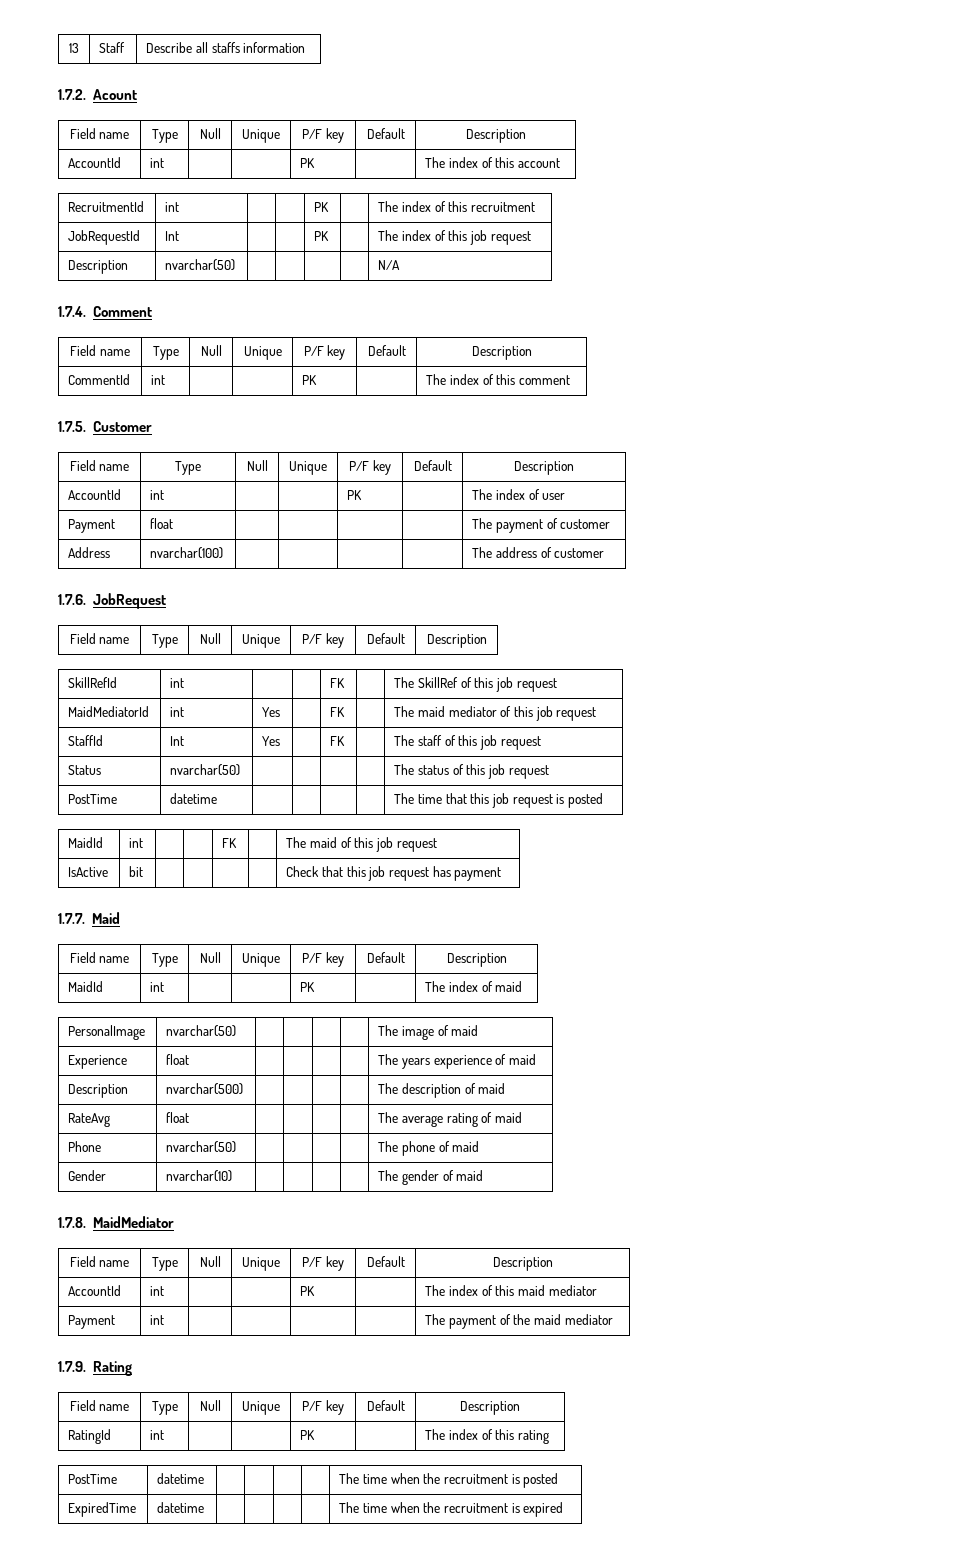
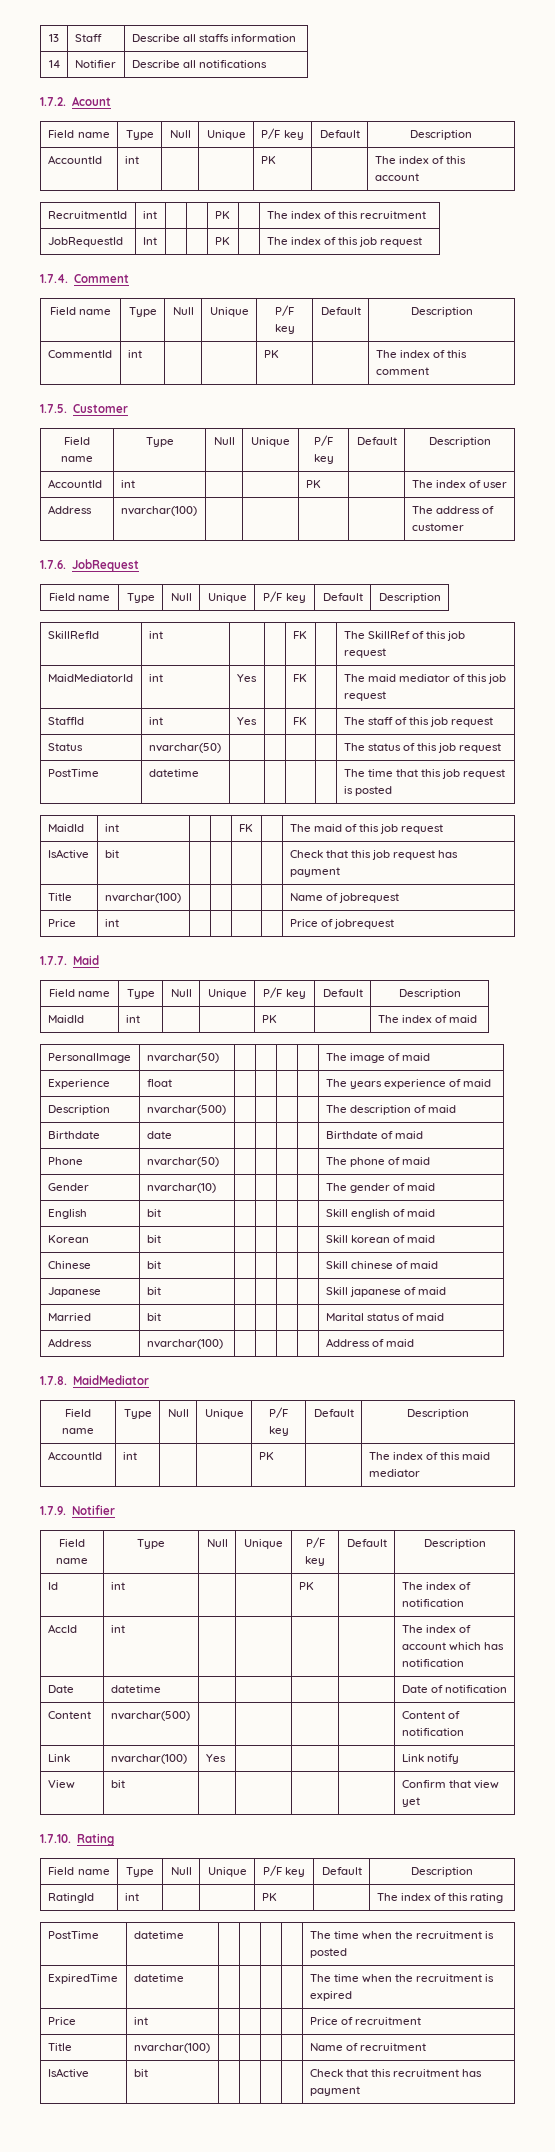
(306, 47) none -> [48,60,60,68] [74,60,116,68] [131,60,267,68] // 14 | Notifier | Describe all notifications
[68,260,129,274] [165,259,236,271] [378,260,401,270] // Description | nvarchar(50) | | | | | N/A -> (423, 242) none
[68,519,116,533] [150,518,174,529] [472,518,611,533] // Payment | float | | | | | The payment of customer -> (507, 485) none
[170,736,185,746] Int -> [148,717,163,725] int
(502, 874) none -> [47,893,72,901] [104,893,181,903] [289,893,399,903] [47,919,76,927] [104,919,119,927] [289,919,394,929] // Title | nvarchar(100) | | | | | Name of jobrequest // Price | int | | | | | Price of jobrequest
[68,1113,111,1127] [166,1112,190,1123] [378,1112,478,1127] RateAvg | float | | | | | The average rating -> [47,1131,100,1139] [146,1131,172,1139] [325,1131,378,1139] Birthdate | date | | | | | Birthdate
(484, 1175) none -> [47,1209,87,1219] [146,1209,161,1217] [325,1209,435,1219] [47,1235,89,1243] [146,1235,161,1243] [325,1235,435,1243] [47,1261,91,1269] [146,1261,161,1269] [325,1261,438,1269] [47,1287,101,1297] [146,1287,161,1295] [325,1287,446,1297] [47,1313,91,1321] [146,1313,161,1321] [325,1313,444,1321] [47,1338,92,1347] [146,1339,223,1349] [325,1338,414,1347] // English | bit | | | | | Skill english of maid // Korean | bit | | | | | Skill korean of maid // Chinese | bit | | | | | Skill chinese of maid // Japanese | bit | | | | | Skill japanese of maid // Married | bit | | | | | Marital status of maid // Address | nvarchar(100) | | | | | Address of maid
[68,1315,116,1329] [150,1315,165,1325] [425,1314,613,1329] [58,1361,86,1372] // Payment | int | | | | | The payment of the maid mediator // 1.7.9. -> [40,1505,115,1515] [59,1539,85,1547] [56,1558,88,1564] [137,1539,165,1549] [206,1539,228,1547] [244,1539,283,1549] [305,1537,325,1548] [305,1556,325,1566] [346,1539,387,1547] [423,1539,486,1549] [47,1582,58,1590] [110,1582,125,1590] [298,1582,314,1590] [401,1582,471,1590] [401,1599,464,1607] [47,1624,77,1633] [110,1625,125,1633] [401,1625,471,1633] [401,1642,504,1651] [401,1659,464,1667] [47,1685,74,1693] [110,1685,161,1693] [401,1685,507,1693] [47,1711,91,1719] [110,1711,190,1721] [401,1711,460,1719] [401,1728,464,1736] [47,1754,70,1762] [110,1754,187,1764] [205,1754,226,1762] [401,1754,459,1764] [47,1780,75,1789] [110,1780,125,1788] [401,1780,499,1789] [401,1797,420,1807] [40,1834,71,1843] // 1.7.9. Notifier // Field name | Type | Null | Unique | P/F key | Default | Description // Id | int | | | PK | | The index of notification // AccId | int | | | | | The index of account which has notification // Date | datetime | | | | | Date of notification // Content | nvarchar(500) | | | | | Content of notification // Link | nvarchar(100) | Yes | | | | Link notify // View | bit | | | | | Confirm that view yet // 1.7.10.
(564, 1509) none -> [47,2017,76,2025] [133,2017,148,2025] [309,2017,421,2025] [47,2043,72,2051] [133,2043,210,2053] [309,2043,426,2051] [47,2068,89,2078] [133,2069,148,2077] [309,2069,483,2077] [309,2086,360,2096] // Price | int | | | | | Price of recruitment // Title | nvarchar(100) | | | | | Name of recruitment // IsActive | bit | | | | | Check that this recruitment has payment

